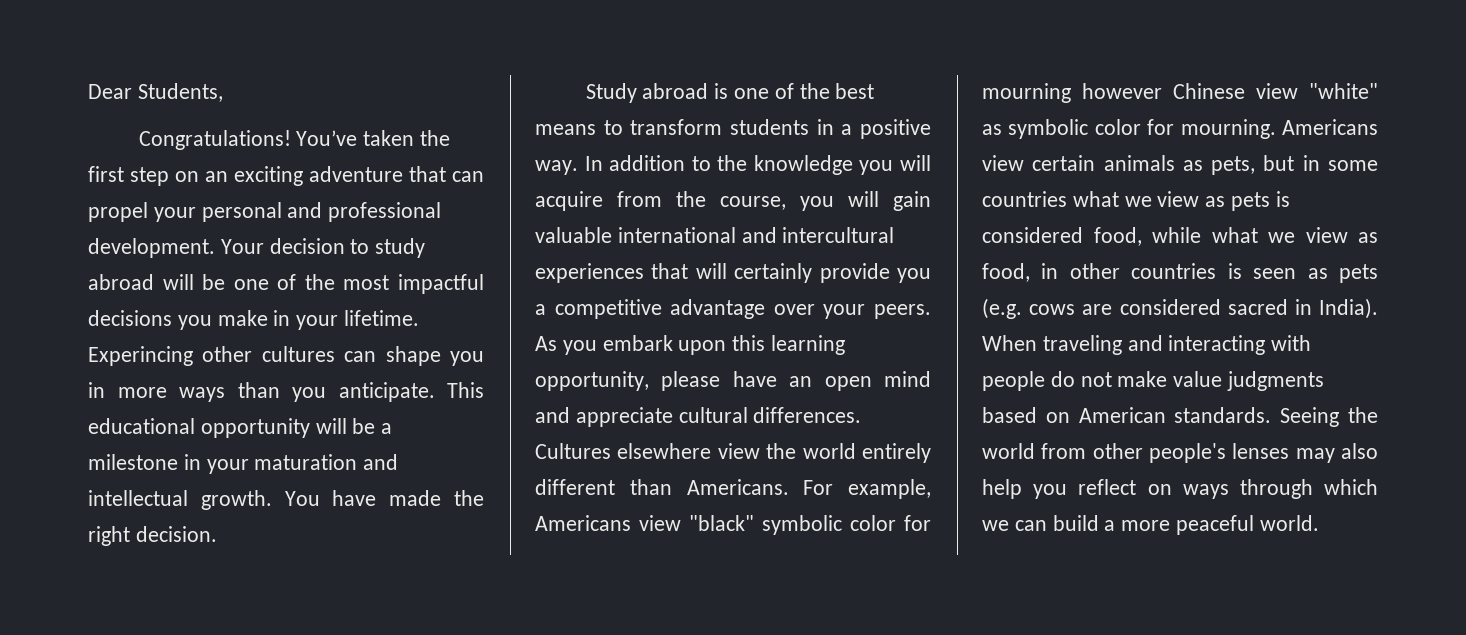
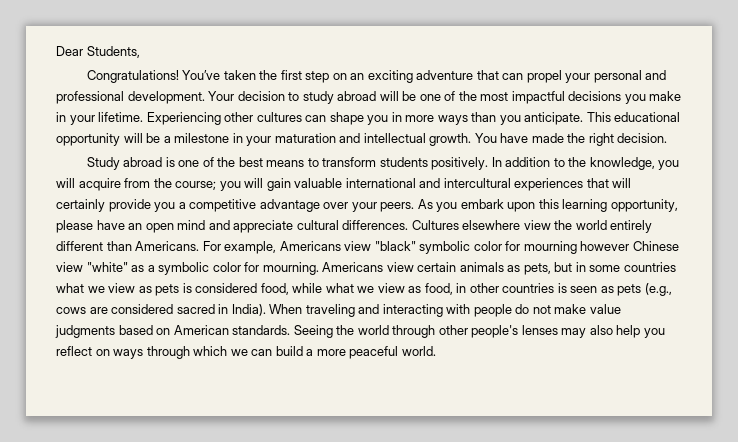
[88,346,193,366] Experincing -> [146,112,221,125] Experiencing
[816,119,931,139] [535,160,578,175] in a positive way. -> [431,157,489,170] positively.
[753,155,853,175] knowledge -> [589,157,655,170] knowledge,
[720,196,786,210] course, -> [175,181,217,190] course;
(1002, 129) none -> [147,265,155,272] a
[982,298,1022,319] (e.g. -> [644,283,672,296] (e.g.,
[1041,443,1087,459] from -> [392,325,436,338] through

